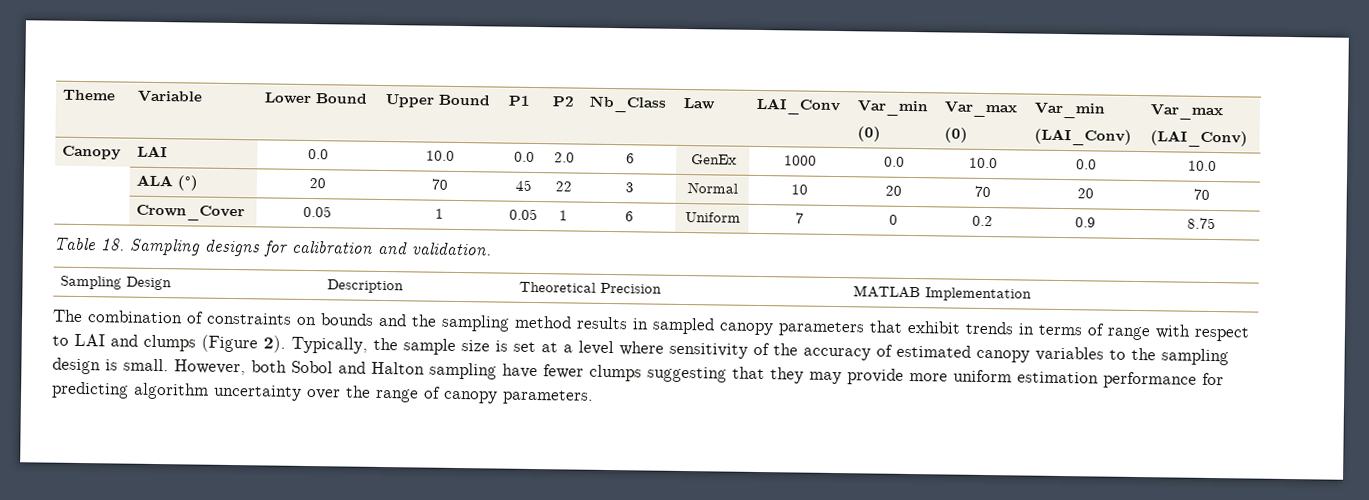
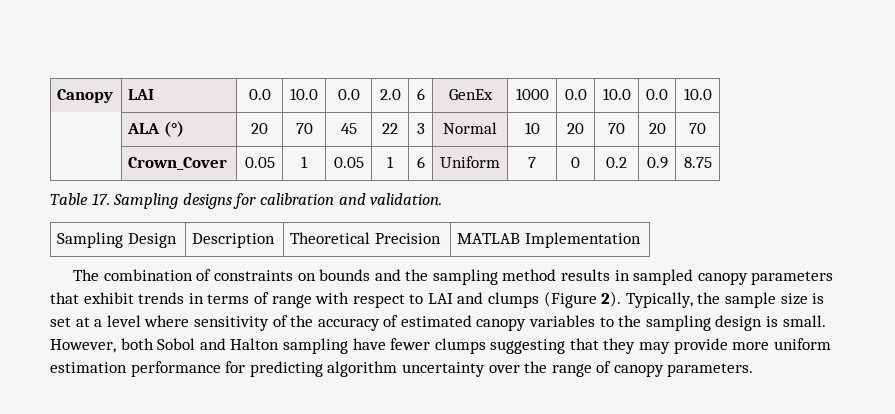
[61,89,116,101] [136,90,203,103] [263,92,368,105] [384,94,491,108] [507,95,531,106] [551,96,575,107] [588,95,667,113] [682,97,716,110] [755,97,841,116] [856,100,928,117] [856,126,881,142] [943,101,1017,118] [943,127,968,143] [1033,102,1105,119] [1033,128,1132,146] [1149,104,1223,121] [1149,130,1248,148] Theme | Variable | Lower Bound | Upper Bound | P1 | P2 | Nb_Class | Law | LAI_Conv | Var_min // (0) | Var_max // (0) | Var_min // (LAI_Conv) | Var_max // (LAI_Conv) // -> (57, 96) none
[100,238,125,251] 18. -> [91,193,110,205] 17.

